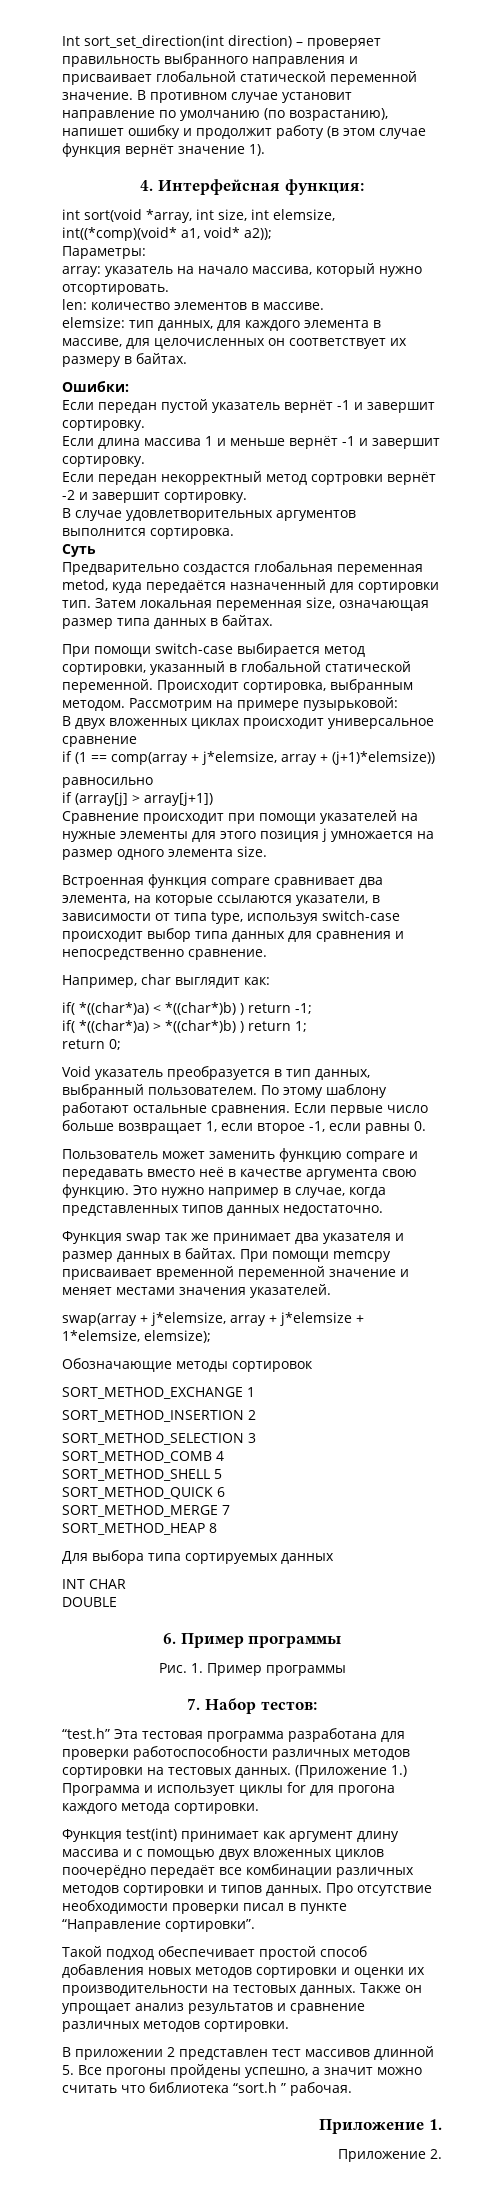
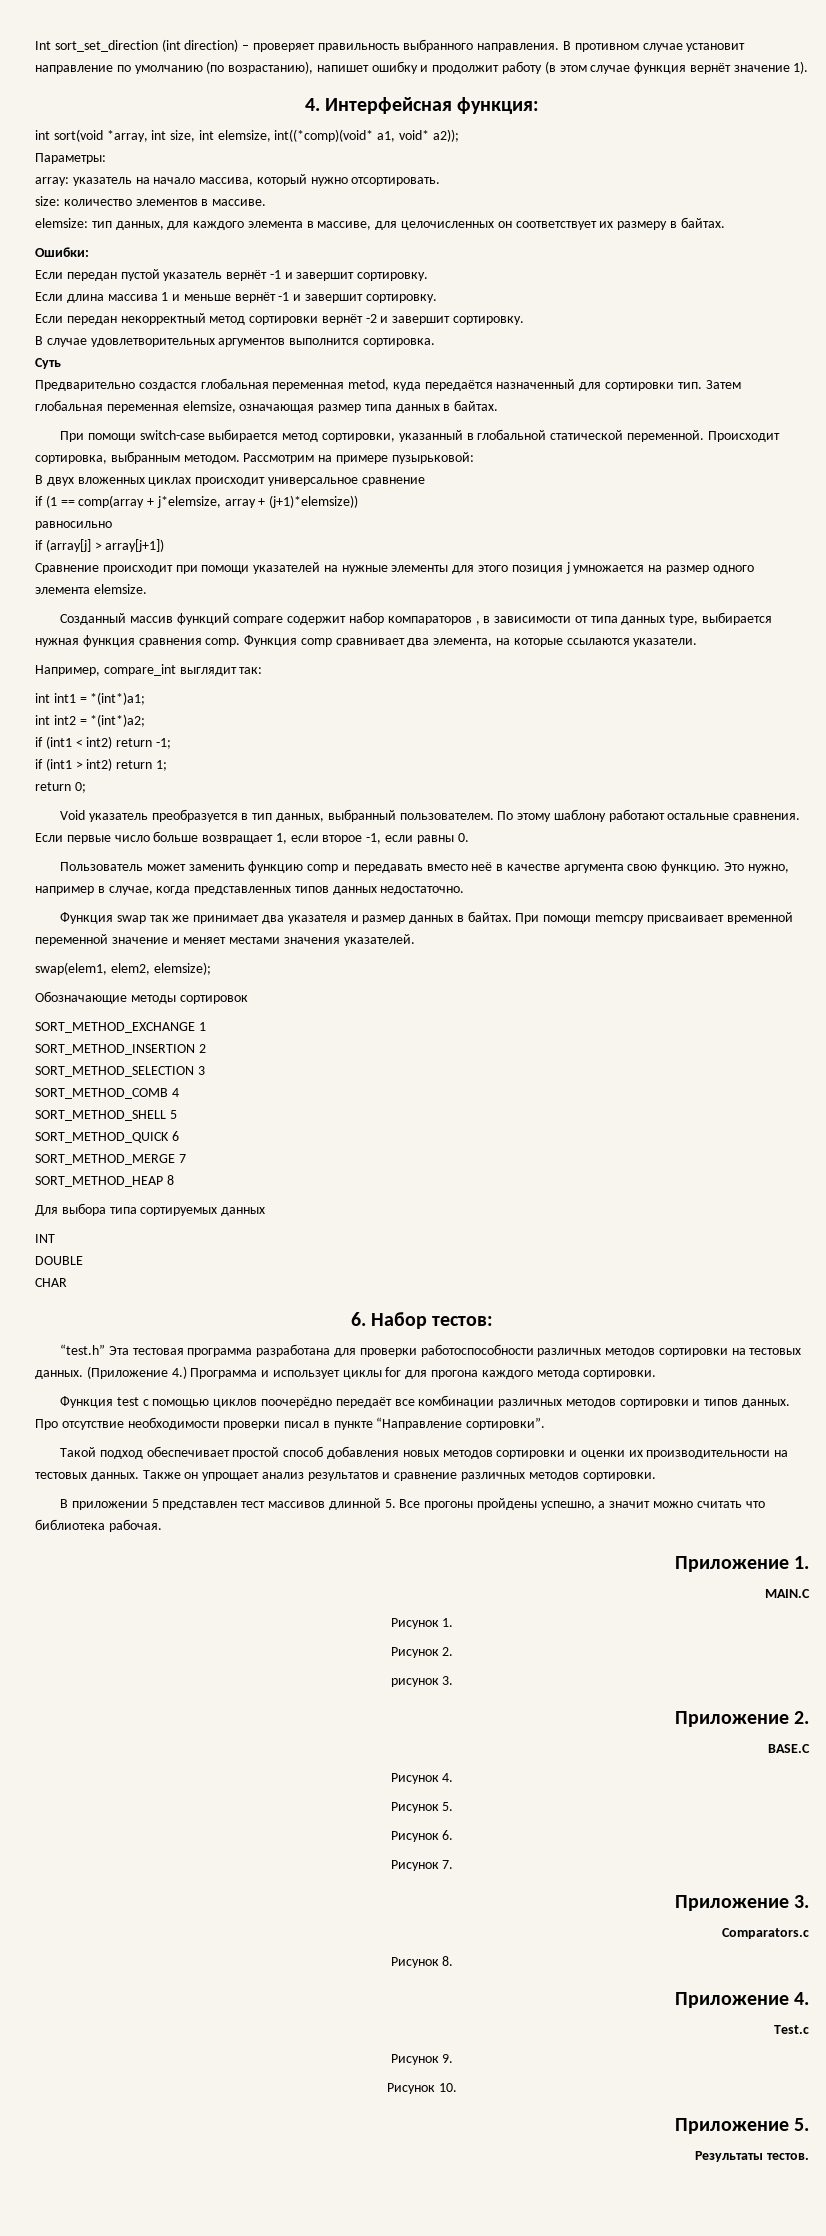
[84,35,224,48] sort_set_direction(int -> [54,39,181,52] sort_set_direction (int
[252,56,358,67] [62,71,417,85] [62,92,133,100] направления и присваивает глобальной статической переменной значение. -> [477,43,560,52] направления.
[62,299,87,310] len: -> [35,196,60,206] size:
[311,474,383,485] сортровки -> [249,316,319,325] сортировки
[140,597,335,611] локальная переменная size, -> [35,400,236,413] глобальная переменная elemsize,
[237,846,267,857] [62,874,270,888] size. // Встроенная функция compare -> [93,584,147,594] [60,612,773,625] [35,635,332,647] elemsize. // Созданный массив функций compare содержит набор компараторов , в зависимости от типа данных type, выбирается нужная функция сравнения comp. Функция comp
[296,895,380,906] [62,910,400,924] [62,928,404,942] [62,949,267,960] [62,974,270,988] [62,1002,312,1015] [62,1020,244,1033] указатели, в зависимости от типа type, используя switch-case происходит выбор типа данных для сравнения и непосредственно сравнение. // Например, char выглядит как: // if( *((char*)a) < *((char*)b) ) return -1; // if( *((char*)a) > *((char*)b) ) -> [633,638,698,647] [35,664,263,676] [35,692,146,705] [35,714,146,727] [35,736,171,749] [35,758,113,771] указатели. // Например, compare_int выглядит так: // int int1 = *(int*)a1; // int int2 = *(int*)a2; // if (int1 < int2) return -1; // if (int1 > int2)
[346,1151,405,1162] compare -> [307,864,339,873] comp
[161,1187,204,1198] нужно -> [747,864,789,873] нужно,
[62,1312,364,1326] [62,1330,140,1342] swap(array + j*elemsize, array + j*elemsize + 1*elemsize, -> [35,962,150,975] swap(elem1, elem2,
[89,1579,126,1589] CHAR -> (55, 1238) none
[162,1633,342,1648] [158,1663,346,1676] [187,1698,201,1710] // 6. Пример программы // Рис. 1. Пример программы // 7. -> [35,1278,67,1287] [350,1312,366,1326] // CHAR // 6.
[391,1765,407,1777] 1.) -> [171,1366,187,1379] 4.)
[126,1828,399,1842] [62,1849,332,1860] test(int) принимает как аргумент длину массива и с помощью двух вложенных -> [116,1397,210,1408] test с помощью
[167,2047,175,2057] 2 -> [151,1499,159,1508] 5
[233,2082,286,2093] “sort.h ” -> (105, 1524) none
[338,2149,442,2162] Приложение 2. -> [765,1589,810,1598] [390,1618,454,1629] [390,1647,454,1658] [390,1676,454,1687] [674,1711,809,1727] [768,1744,810,1753] [390,1773,454,1784] [390,1802,454,1813] [390,1830,454,1842] [390,1860,454,1871] [674,1895,809,1911] [722,1928,809,1939] [390,1956,454,1968] [674,1992,809,2008] [774,2025,809,2034] [390,2054,454,2065] [387,2083,457,2094] [674,2118,809,2134] [695,2151,809,2162] MAIN.C // Рисунок 1. // Рисунок 2. // рисунок 3. // Приложение 2. // BASE.C // Рисунок 4. // Рисунок 5. // Рисунок 6. // Рисунок 7. // Приложение 3. // Comparators.c // Рисунок 8. // Приложение 4. // Test.c // Рисунок 9. // Рисунок 10. // Приложение 5. // Результаты тестов.

